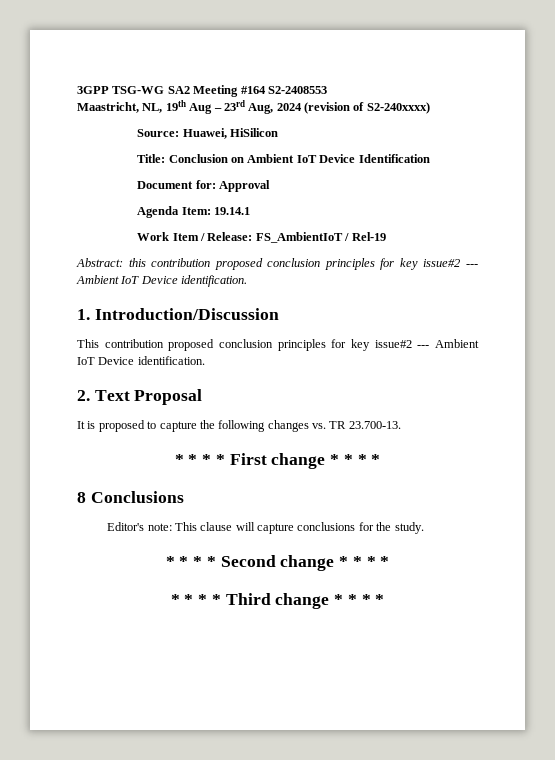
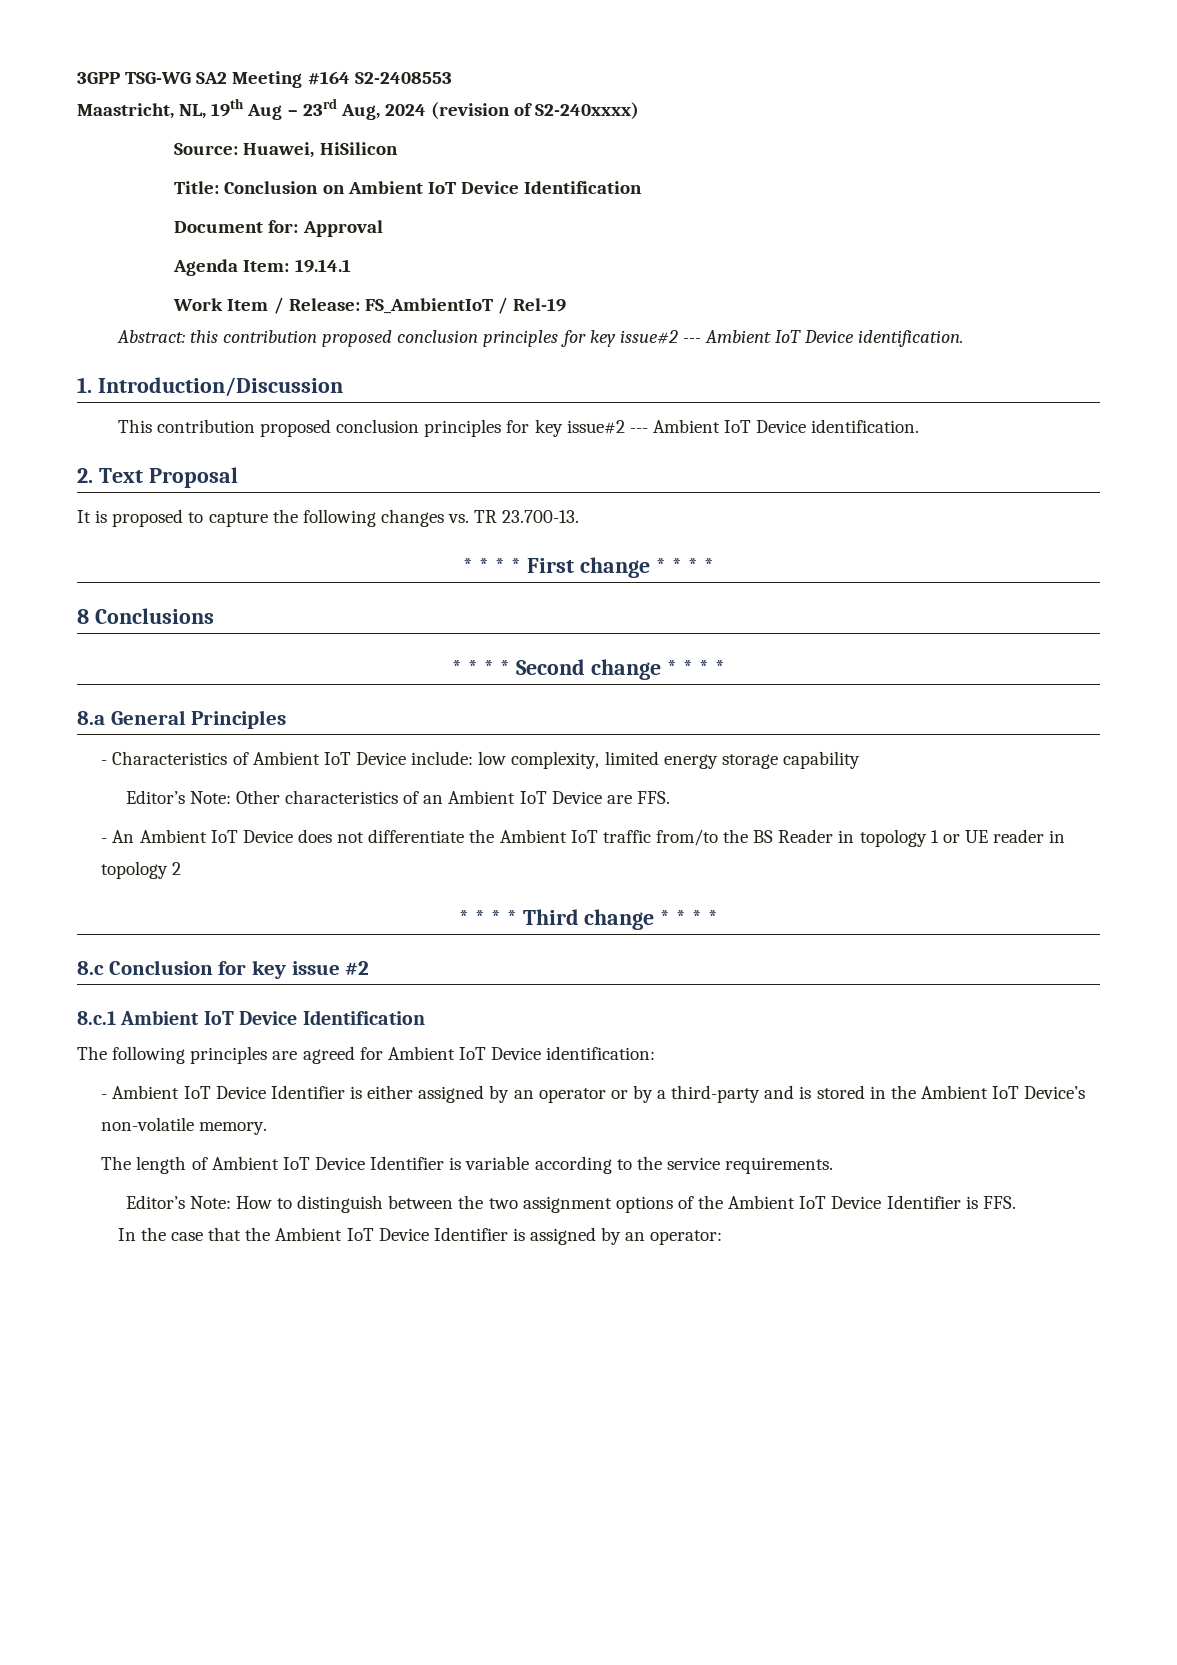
[107,522,424,534] // Editor's note: This clause will capture conclusions for the study. -> (214, 616) none
(390, 561) none -> [77,710,287,729] [101,751,860,769] [125,790,670,804] [101,829,1066,847] [101,861,182,879] // 8.a General Principles // - Characteristics of Ambient IoT Device include: low complexity, limited energy storage capability // Editor’s Note: Other characteristics of an Ambient IoT Device are FFS. // - An Ambient IoT Device does not differentiate the Ambient IoT traffic from/to the BS Reader in topology 1 or UE reader in topology 2
(385, 599) none -> [77,960,370,979] [77,1010,425,1025] [77,1046,656,1064] [101,1085,1086,1103] [101,1117,268,1135] [101,1156,834,1174] [125,1195,1016,1213] [117,1227,723,1245] // 8.c Conclusion for key issue #2 // 8.c.1 Ambient IoT Device Identification // The following principles are agreed for Ambient IoT Device identification: // - Ambient IoT Device Identifier is either assigned by an operator or by a third-party and is stored in the Ambient IoT Device’s non-volatile memory. // The length of Ambient IoT Device Identifier is variable according to the service requirements. // Editor’s Note: How to distinguish between the two assignment options of the Ambient IoT Device Identifier is FFS. // In the case that the Ambient IoT Device Identifier is assigned by an operator:

